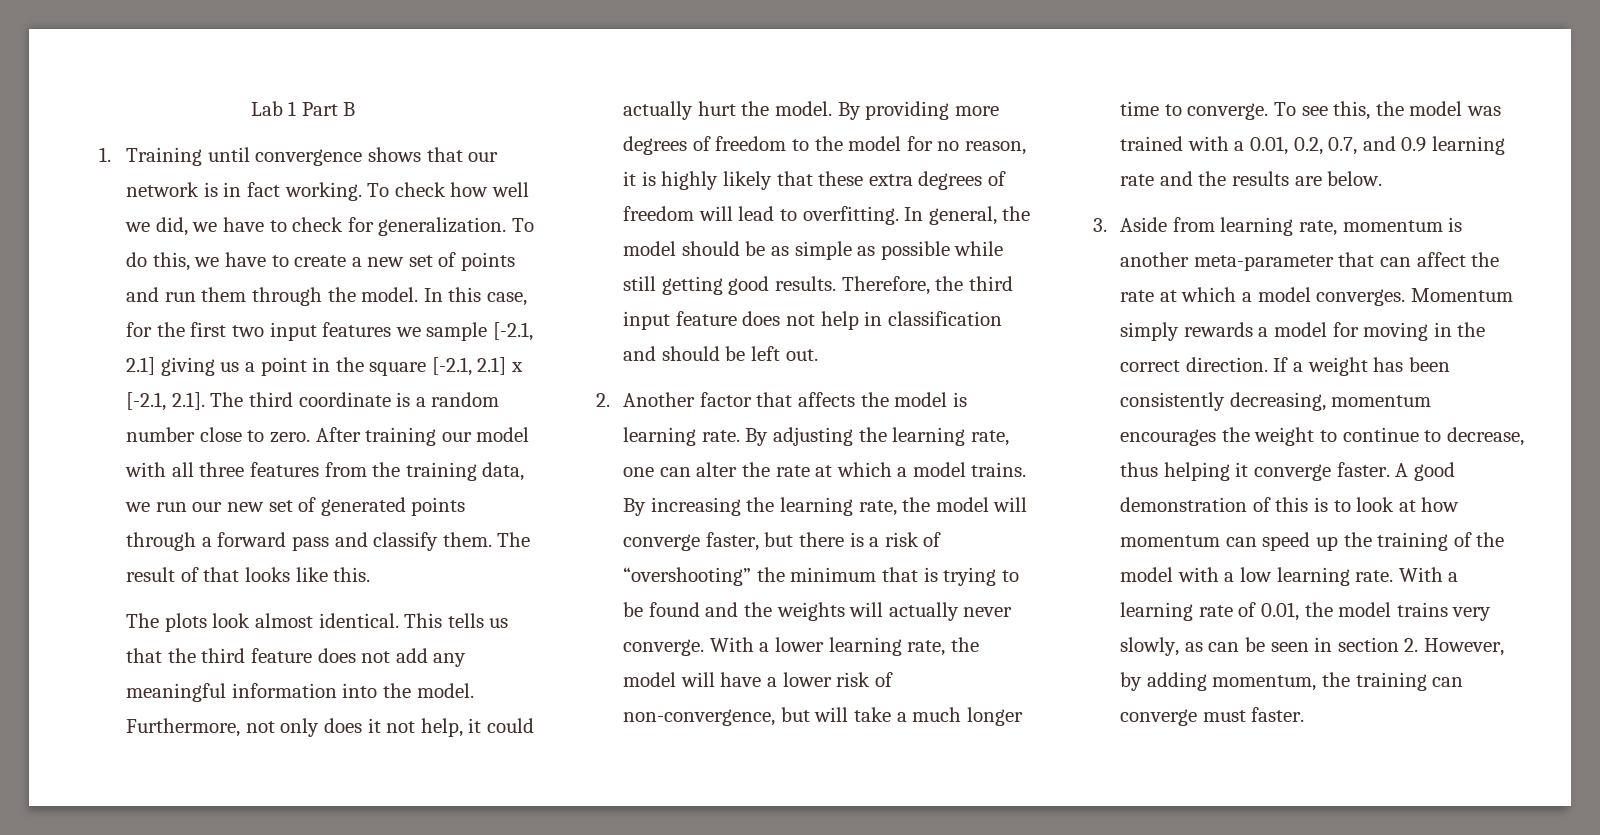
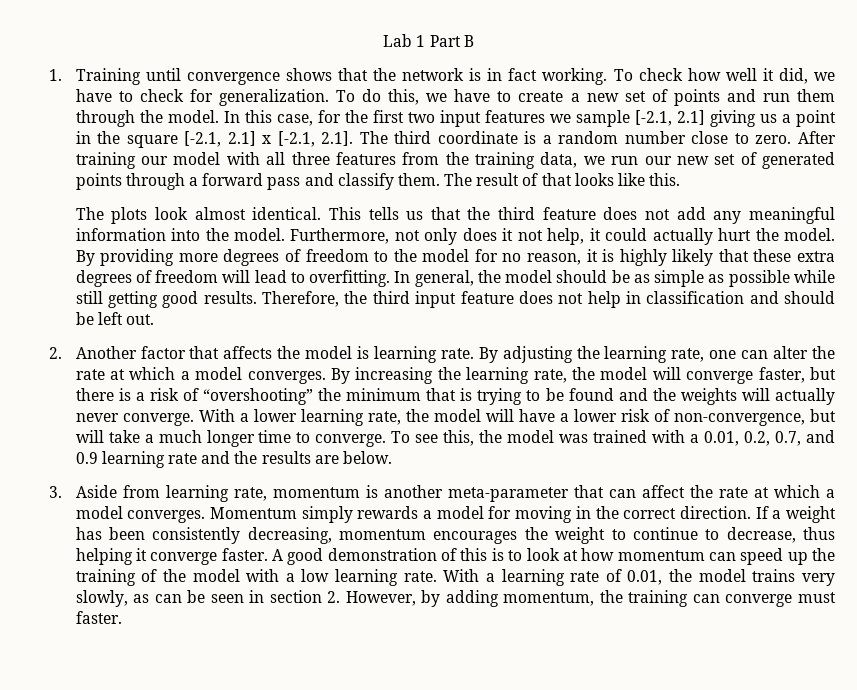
[468,152,499,162] our -> [373,68,397,81] the
[125,222,151,232] we -> [762,68,774,81] it
[971,462,1027,477] trains. -> [247,371,326,384] converges.

